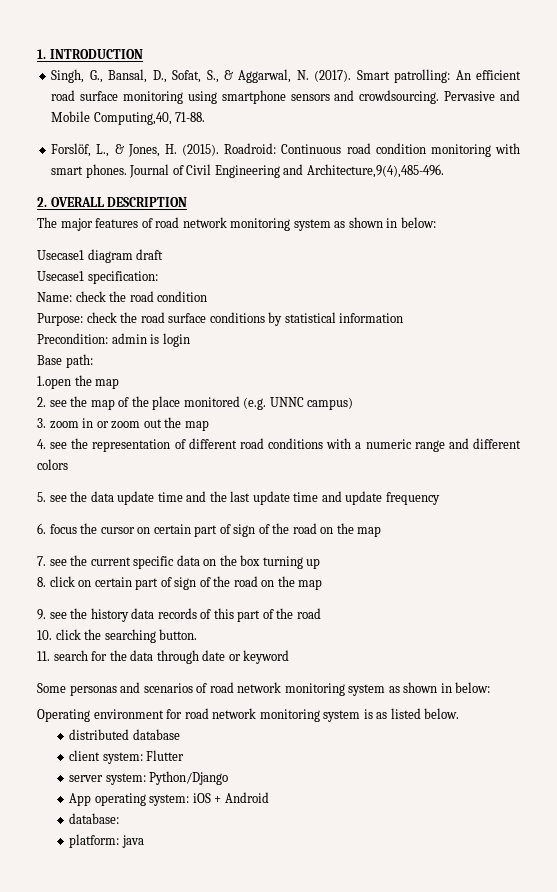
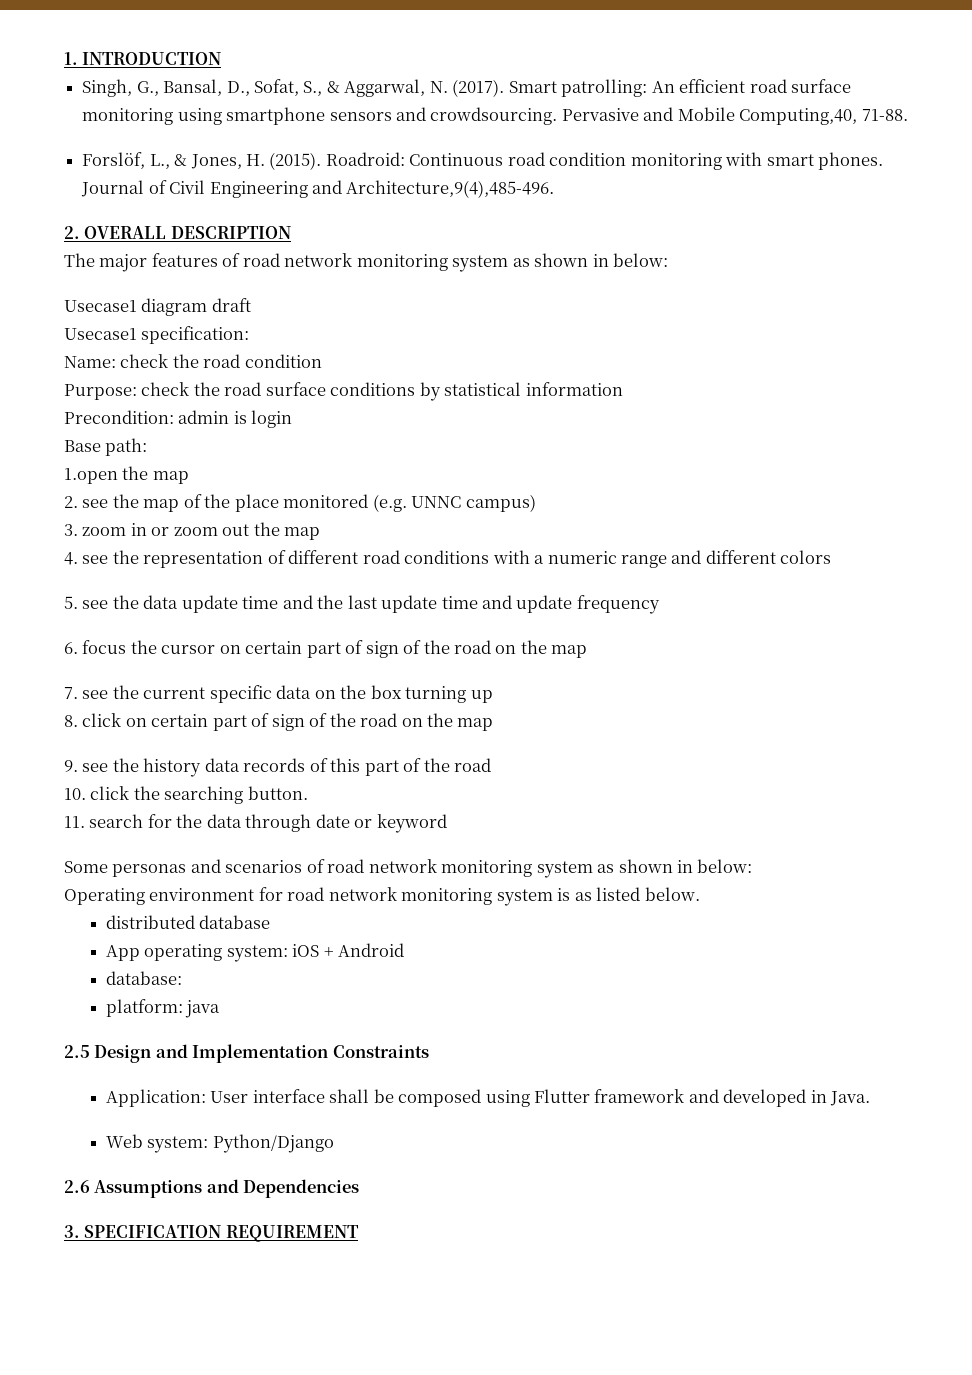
[69,750,185,764] [69,771,229,785] // client system: Flutter // server system: Python/Django -> (271, 922) none
(144, 841) none -> [64,1044,429,1063] [105,1089,871,1107] [105,1134,334,1153] [64,1179,360,1198] [64,1225,359,1242] // 2.5 Design and Implementation Constraints // Application: User interface shall be composed using Flutter framework and developed in Java. // Web system: Python/Django // 2.6 Assumptions and Dependencies // 3. SPECIFICATION REQUIREMENT

